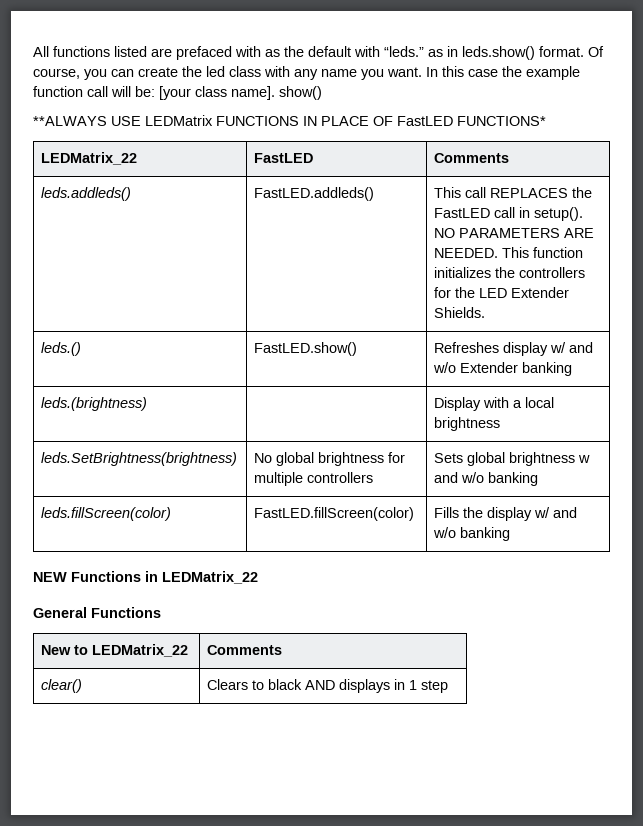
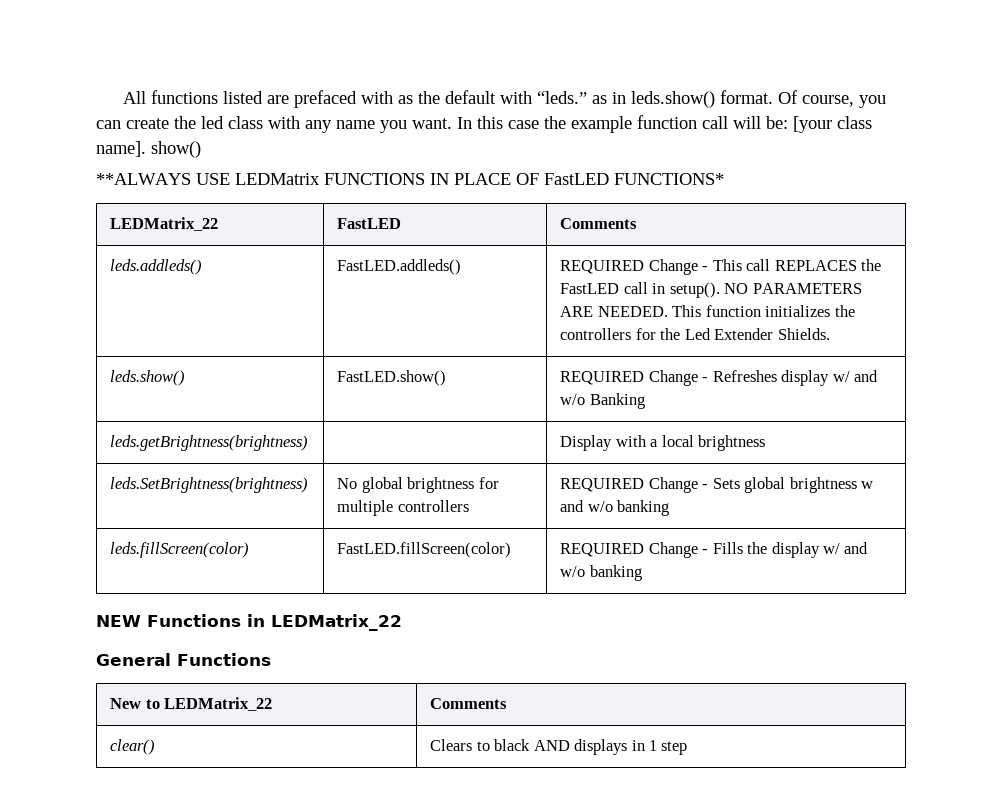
(375, 194) none -> [560,259,709,275] REQUIRED Change -
[479,288,508,298] LED -> [684,328,711,340] Led
[41,342,82,356] leds.() -> [110,370,186,386] leds.show()
(358, 349) none -> [560,370,709,386] REQUIRED Change -
[460,362,573,376] [41,397,148,411] Extender banking // leds.(brightness) -> [589,393,645,409] [110,435,309,451] Banking // leds.getBrightness(brightness)
(374, 477) none -> [560,477,709,493] REQUIRED Change -
(415, 514) none -> [560,542,709,558] REQUIRED Change -

